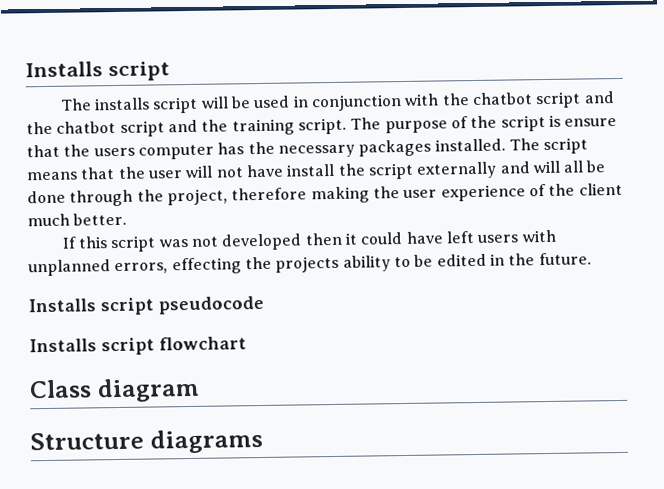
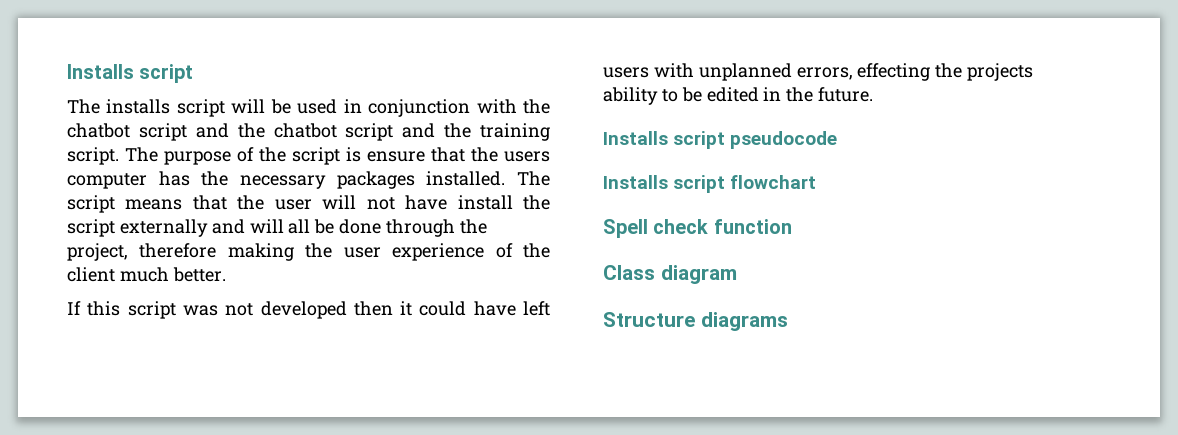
(247, 343) none -> [603,219,792,238] // Spell check function

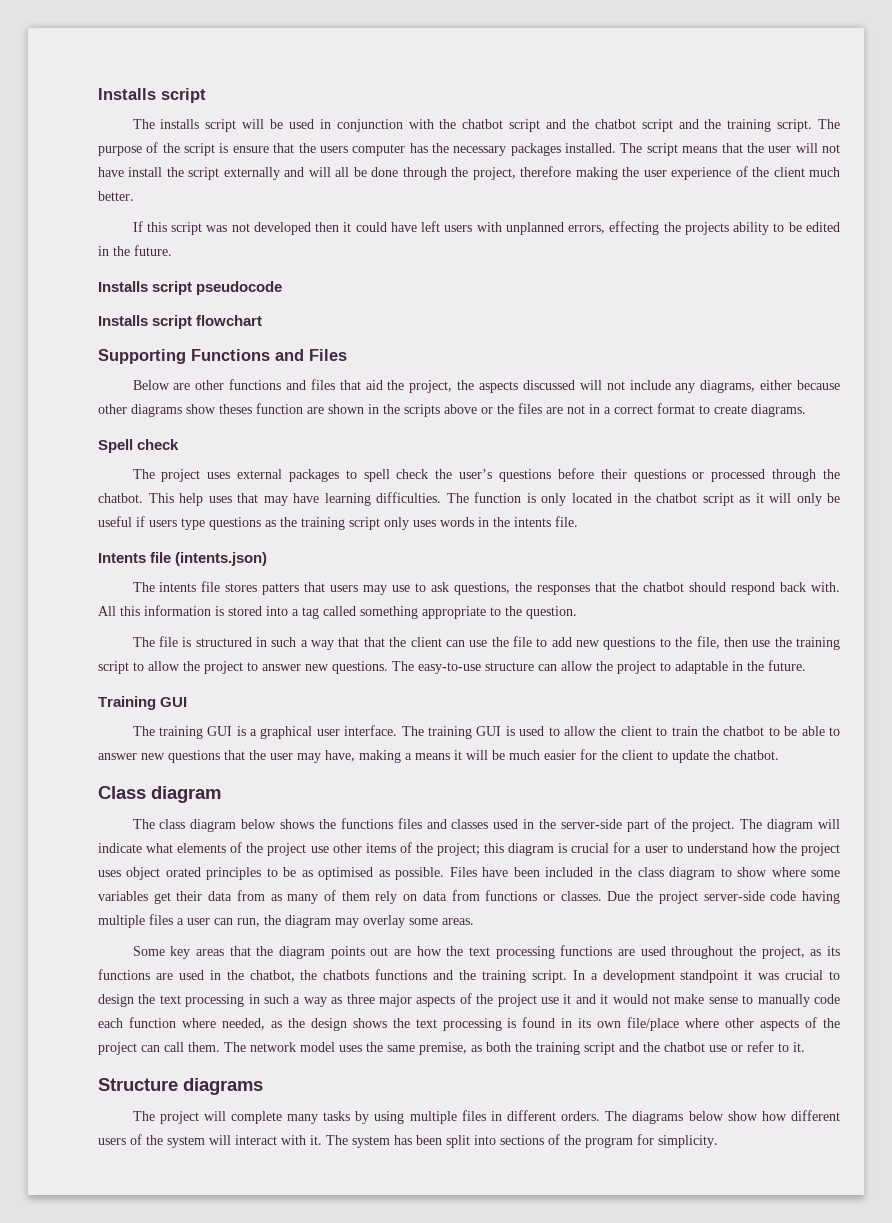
[603,219,792,238] [603,265,737,284] [603,312,788,331] Spell check function // Class diagram // Structure diagrams -> [98,349,347,364] [132,379,840,393] [98,403,806,417] [98,439,180,453] [132,468,840,482] [98,492,840,506] [98,516,578,530] [98,552,268,566] [132,581,840,595] [98,605,577,619] [132,636,840,650] [98,660,806,674] [98,696,188,710] [132,725,840,739] [98,749,779,763] [98,786,221,803] [132,818,840,832] [98,842,840,856] [98,867,841,880] [98,890,840,904] [98,914,474,928] [132,945,841,959] [98,969,840,983] [98,993,840,1007] [98,1017,841,1031] [98,1041,805,1055] [98,1078,263,1095] [132,1110,841,1124] [98,1134,718,1148] Supporting Functions and Files // Below are other functions and files that aid the project, the aspects discussed will not include any diagrams, either because other diagrams show theses function are shown in the scripts above or the files are not in a correct format to create diagrams. // Spell check // The project uses external packages to spell check the user’s questions before their questions or processed through the chatbot. This help uses that may have learning difficulties. The function is only located in the chatbot script as it will only be useful if users type questions as the training script only uses words in the intents file. // Intents file (intents.json) // The intents file stores patters that users may use to ask questions, the responses that the chatbot should respond back with. All this information is stored into a tag called something appropriate to the question. // The file is structured in such a way that that the client can use the file to add new questions to the file, then use the training script to allow the project to answer new questions. The easy-to-use structure can allow the project to adaptable in the future. // Training GUI // The training GUI is a graphical user interface. The training GUI is used to allow the client to train the chatbot to be able to answer new questions that the user may have, making a means it will be much easier for the client to update the chatbot. // Class diagram // The class diagram below shows the functions files and classes used in the server-side part of the project. The diagram will indicate what elements of the project use other items of the project; this diagram is crucial for a user to understand how the project uses object orated principles to be as optimised as possible. Files have been included in the class diagram to show where some variables get their data from as many of them rely on data from functions or classes. Due the project server-side code having multiple files a user can run, the diagram may overlay some areas. // Some key areas that the diagram points out are how the text processing functions are used throughout the project, as its functions are used in the chatbot, the chatbots functions and the training script. In a development standpoint it was crucial to design the text processing in such a way as three major aspects of the project use it and it would not make sense to manually code each function where needed, as the design shows the text processing is found in its own file/place where other aspects of the project can call them. The network model uses the same premise, as both the training script and the chatbot use or refer to it. // Structure diagrams // The project will complete many tasks by using multiple files in different orders. The diagrams below show how different users of the system will interact with it. The system has been split into sections of the program for simplicity.

